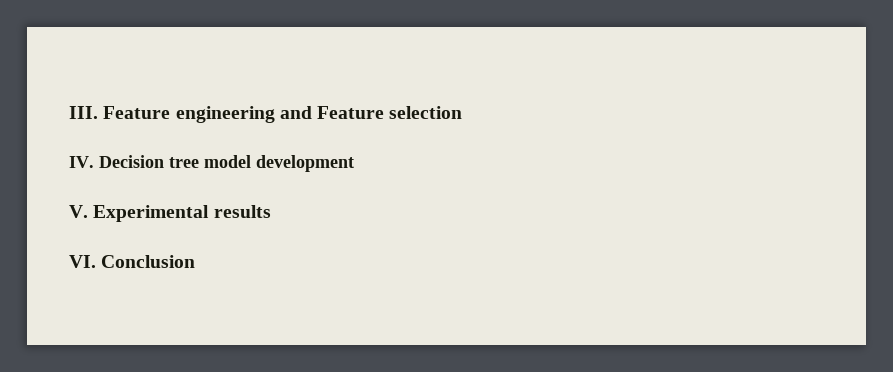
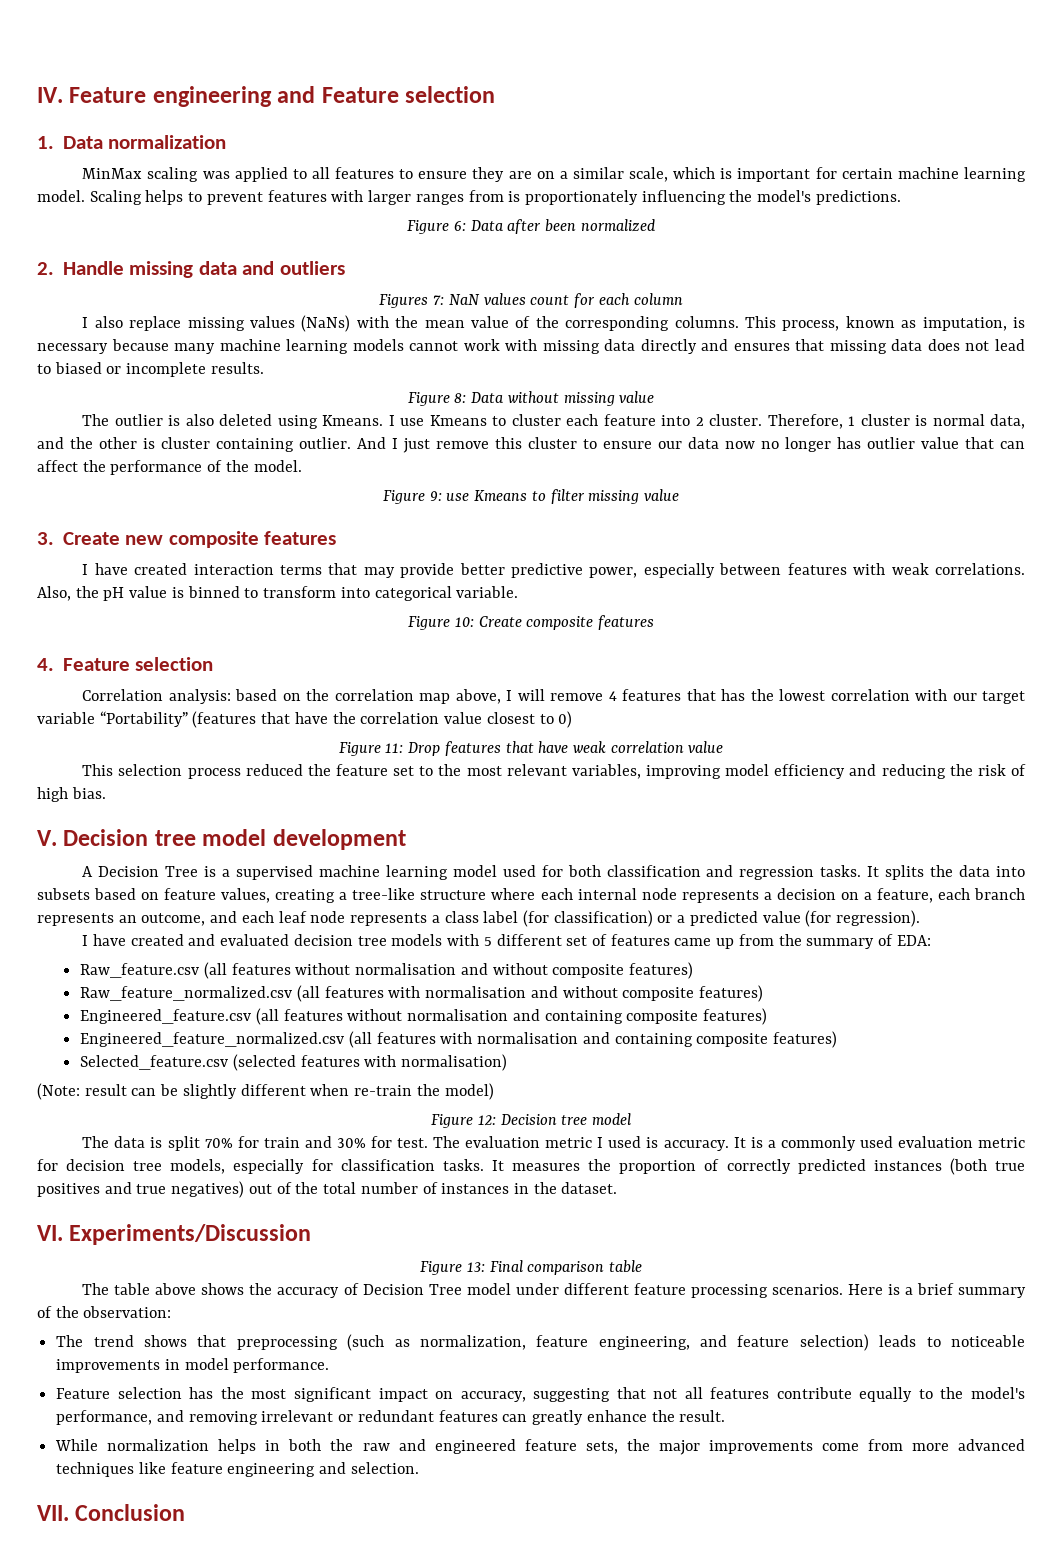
[69,106,98,119] III. -> [37,87,63,103] IV.
[69,155,354,172] [69,205,271,222] [69,255,96,268] IV. Decision tree model development // V. Experimental results // VI. -> [37,135,227,149] [82,167,1027,182] [37,190,901,205] [407,219,656,234] [37,261,345,278] [379,293,683,308] [82,315,1025,332] [37,339,1025,354] [37,362,264,377] [407,391,655,406] [82,414,1026,429] [37,437,1025,453] [37,460,302,475] [382,489,680,504] [37,531,337,548] [82,563,1025,578] [37,586,519,601] [408,615,654,630] [37,657,214,671] [82,689,1025,704] [37,711,573,728] [338,741,724,756] [82,764,1027,779] [37,787,106,802] [37,829,406,850] [82,865,1025,880] [37,888,1025,903] [37,910,921,927] [82,934,931,949] [80,962,693,979] [80,985,763,1002] [80,1008,767,1025] [80,1031,837,1048] [80,1054,508,1071] [37,1083,494,1100] [431,1113,631,1128] [82,1136,1026,1151] [37,1158,1025,1175] [37,1181,618,1198] [37,1224,312,1245] [420,1260,642,1275] [82,1283,1026,1298] [37,1306,172,1318] [56,1334,1025,1351] [56,1358,330,1373] [56,1387,1025,1402] [56,1410,726,1425] [55,1439,1025,1455] [56,1462,419,1477] [37,1505,69,1521] 1. Data normalization // MinMax scaling was applied to all features to ensure they are on a similar scale, which is important for certain machine learning model. Scaling helps to prevent features with larger ranges from is proportionately influencing the model's predictions. // Figure 6: Data after been normalized // 2. Handle missing data and outliers // Figures 7: NaN values count for each column // I also replace missing values (NaNs) with the mean value of the corresponding columns. This process, known as imputation, is necessary because many machine learning models cannot work with missing data directly and ensures that missing data does not lead to biased or incomplete results. // Figure 8: Data without missing value // The outlier is also deleted using Kmeans. I use Kmeans to cluster each feature into 2 cluster. Therefore, 1 cluster is normal data, and the other is cluster containing outlier. And I just remove this cluster to ensure our data now no longer has outlier value that can affect the performance of the model. // Figure 9: use Kmeans to filter missing value // 3. Create new composite features // I have created interaction terms that may provide better predictive power, especially between features with weak correlations. Also, the pH value is binned to transform into categorical variable. // Figure 10: Create composite features // 4. Feature selection // Correlation analysis: based on the correlation map above, I will remove 4 features that has the lowest correlation with our target variable “Portability” (features that have the correlation value closest to 0) // Figure 11: Drop features that have weak correlation value // This selection process reduced the feature set to the most relevant variables, improving model efficiency and reducing the risk of high bias. // V. Decision tree model development // A Decision Tree is a supervised machine learning model used for both classification and regression tasks. It splits the data into subsets based on feature values, creating a tree-like structure where each internal node represents a decision on a feature, each branch represents an outcome, and each leaf node represents a class label (for classification) or a predicted value (for regression). // I have created and evaluated decision tree models with 5 different set of features came up from the summary of EDA: // Raw_feature.csv (all features without normalisation and without composite features) // Raw_feature_normalized.csv (all features with normalisation and without composite features) // Engineered_feature.csv (all features without normalisation and containing composite features) // Engineered_feature_normalized.csv (all features with normalisation and containing composite features) // Selected_feature.csv (selected features with normalisation) // (Note: result can be slightly different when re-train the model) // Figure 12: Decision tree model // The data is split 70% for train and 30% for test. The evaluation metric I used is accuracy. It is a commonly used evaluation metric for decision tree models, especially for classification tasks. It measures the proportion of correctly predicted instances (both true positives and true negatives) out of the total number of instances in the dataset. // VI. Experiments/Discussion // Figure 13: Final comparison table // The table above shows the accuracy of Decision Tree model under different feature processing scenarios. Here is a brief summary of the observation: // The trend shows that preprocessing (such as normalization, feature engineering, and feature selection) leads to noticeable improvements in model performance. // Feature selection has the most significant impact on accuracy, suggesting that not all features contribute equally to the model's performance, and removing irrelevant or redundant features can greatly enhance the result. // While normalization helps in both the raw and engineered feature sets, the major improvements come from more advanced techniques like feature engineering and selection. // VII.

